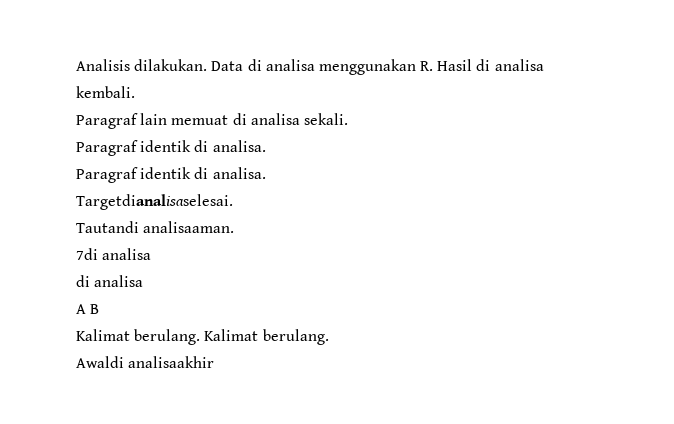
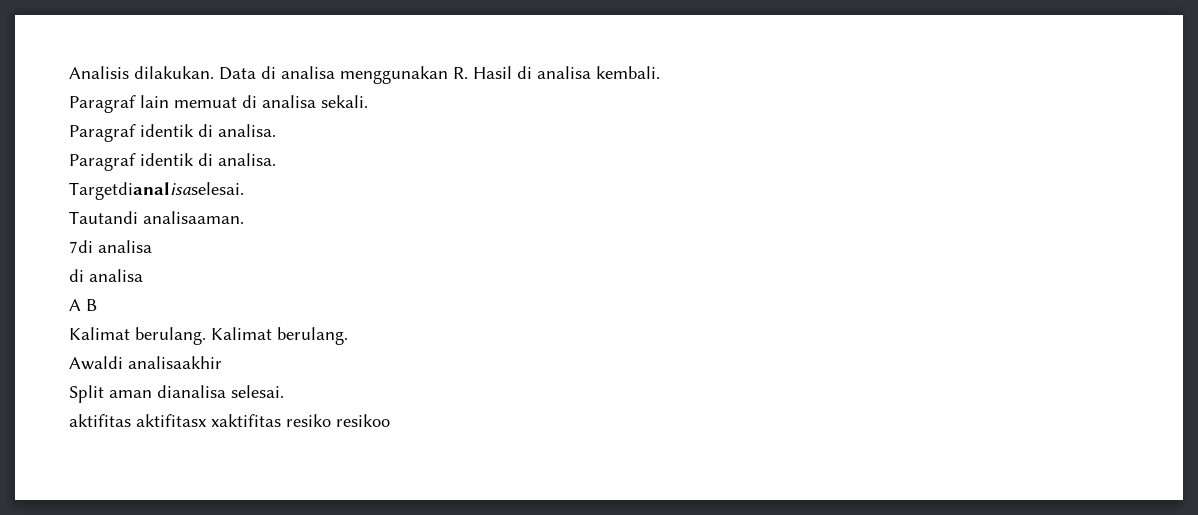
(215, 362) none -> [69,385,284,403] [69,414,390,427] // Split aman dianalisa selesai. // aktifitas aktifitasx xaktifitas resiko resikoo

